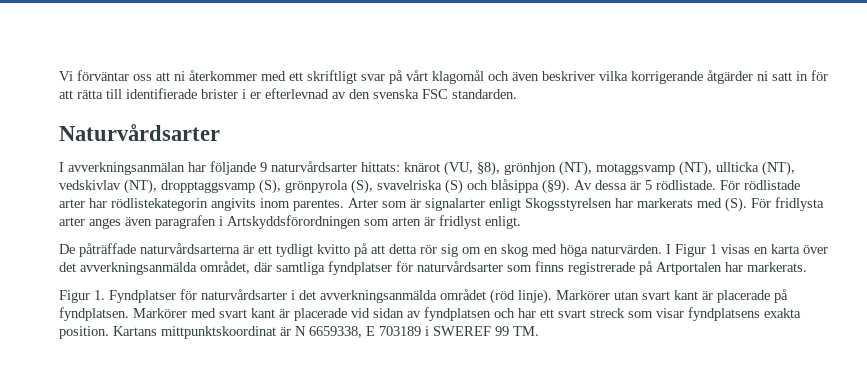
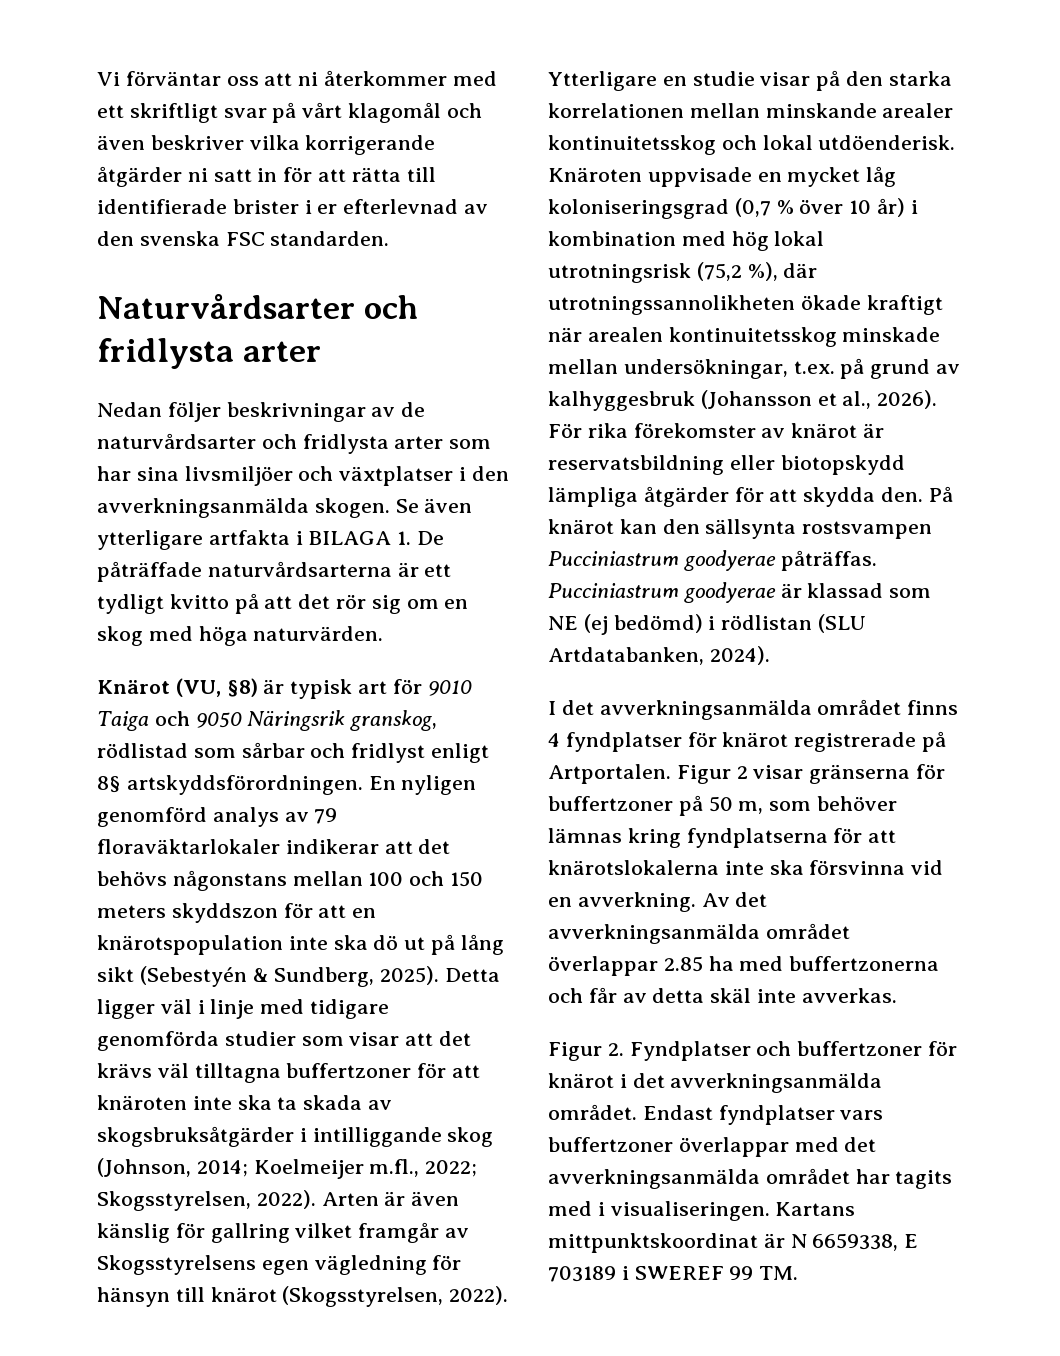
[59,161,795,176] [59,179,800,194] [59,197,824,212] [59,215,521,229] // I avverkningsanmälan har följande 9 naturvårdsarter hittats: knärot (VU, §8), grönhjon (NT), motaggsvamp (NT), ullticka (NT), vedskivlav (NT), dropptaggsvamp (S), grönpyrola (S), svavelriska (S) och blåsippa (§9). Av dessa är 5 rödlistade. För rödlistade arter har rödlistekategorin angivits inom parentes. Arter som är signalarter enligt Skogsstyrelsen har markerats med (S). För fridlysta arter anges även paragrafen i Artskyddsförordningen som arten är fridlyst enligt. // -> [364,295,419,319] [97,338,322,369] [97,402,426,422] [97,433,492,454] [97,466,509,486] [97,498,473,518] [97,530,412,550] och fridlysta arter // Nedan följer beskrivningar av de naturvårdsarter och fridlysta arter som har sina livsmiljöer och växtplatser i den avverkningsanmälda skogen. Se även ytterligare artfakta i BILAGA 1.
[389,244,417,254] detta -> [298,594,331,609] det
[666,244,828,257] [59,261,807,275] [59,289,788,304] [59,307,801,321] [59,326,109,339] I Figur 1 visas en karta över det avverkningsanmälda området, där samtliga fyndplatser för naturvårdsarter som finns registrerade på Artportalen har markerats. // Figur 1. Fyndplatser för naturvårdsarter i det avverkningsanmälda området (röd linje). Markörer utan svart kant är placerade på fyndplatsen. Markörer med svart kant är placerade vid sidan av fyndplatsen och har ett svart streck som visar fyndplatsens exakta position. -> [97,678,472,699] [97,710,438,731] [97,742,490,763] [97,775,477,795] [97,807,338,827] [97,839,451,854] [97,870,484,891] [97,903,377,923] [97,934,504,955] [97,966,501,987] [97,999,390,1019] [97,1031,472,1051] [97,1063,481,1083] [97,1095,393,1110] [97,1126,494,1147] [97,1158,478,1179] [97,1190,460,1211] [97,1222,470,1243] [97,1255,462,1275] [97,1286,509,1307] [548,70,952,91] [548,103,954,118] [548,135,956,155] [548,166,897,187] [548,198,918,219] [548,231,825,251] [548,262,818,283] [548,295,943,315] [548,327,941,347] [548,358,961,379] [548,390,938,411] [548,423,885,438] [548,455,905,475] [548,486,953,507] [548,519,933,539] [548,550,877,571] [548,582,932,603] [548,614,867,635] [548,646,770,665] [548,699,959,720] [548,731,947,752] [548,764,946,784] [548,795,898,816] [548,828,897,848] [548,860,944,875] [548,892,768,912] [548,923,850,944] [548,956,940,976] [548,987,897,1003] [548,1041,958,1061] [548,1073,883,1093] [548,1104,884,1125] [548,1137,877,1157] [548,1168,953,1189] [548,1201,770,1221] // Knärot (VU, §8) är typisk art för 9010 Taiga och 9050 Näringsrik granskog, rödlistad som sårbar och fridlyst enligt 8§ artskyddsförordningen. En nyligen genomförd analys av 79 floraväktarlokaler indikerar att det behövs någonstans mellan 100 och 150 meters skyddszon för att en knärotspopulation inte ska dö ut på lång sikt (Sebestyén & Sundberg, 2025). Detta ligger väl i linje med tidigare genomförda studier som visar att det krävs väl tilltagna buffertzoner för att knäroten inte ska ta skada av skogsbruksåtgärder i intilliggande skog (Johnson, 2014; Koelmeijer m.fl., 2022; Skogsstyrelsen, 2022). Arten är även känslig för gallring vilket framgår av Skogsstyrelsens egen vägledning för hänsyn till knärot (Skogsstyrelsen, 2022). Ytterligare en studie visar på den starka korrelationen mellan minskande arealer kontinuitetsskog och lokal utdöenderisk. Knäroten uppvisade en mycket låg koloniseringsgrad (0,7 % över 10 år) i kombination med hög lokal utrotningsrisk (75,2 %), där utrotningssannolikheten ökade kraftigt när arealen kontinuitetsskog minskade mellan undersökningar, t.ex. på grund av kalhyggesbruk (Johansson et al., 2026). För rika förekomster av knärot är reservatsbildning eller biotopskydd lämpliga åtgärder för att skydda den. På knärot kan den sällsynta rostsvampen Pucciniastrum goodyerae påträffas. Pucciniastrum goodyerae är klassad som NE (ej bedömd) i rödlistan (SLU Artdatabanken, 2024). // I det avverkningsanmälda området finns 4 fyndplatser för knärot registrerade på Artportalen. Figur 2 visar gränserna för buffertzoner på 50 m, som behöver lämnas kring fyndplatserna för att knärotslokalerna inte ska försvinna vid en avverkning. Av det avverkningsanmälda området överlappar 2.85 ha med buffertzonerna och får av detta skäl inte avverkas. // Figur 2. Fyndplatser och buffertzoner för knärot i det avverkningsanmälda området. Endast fyndplatser vars buffertzoner överlappar med det avverkningsanmälda området har tagits med i visualiseringen.

